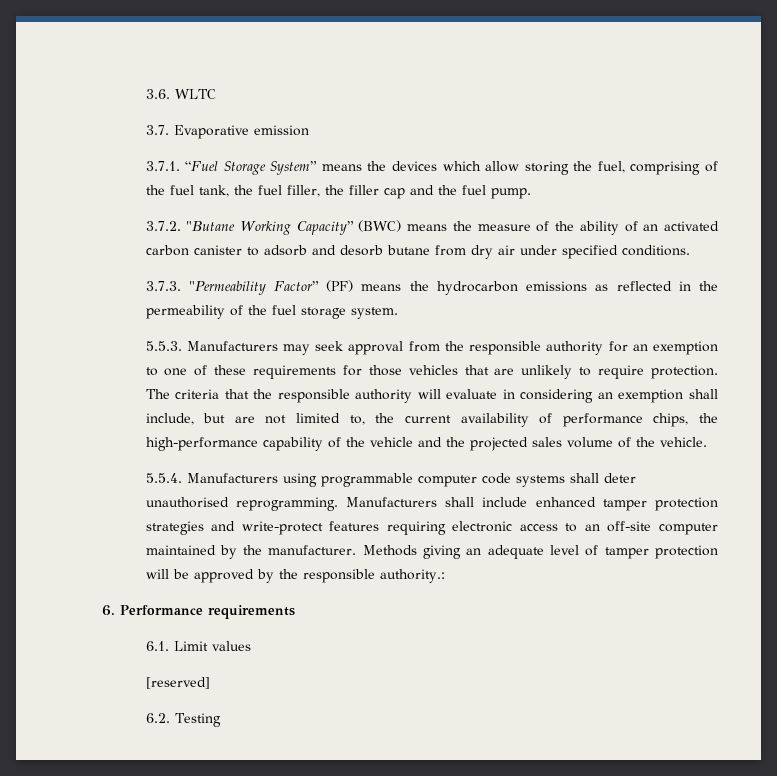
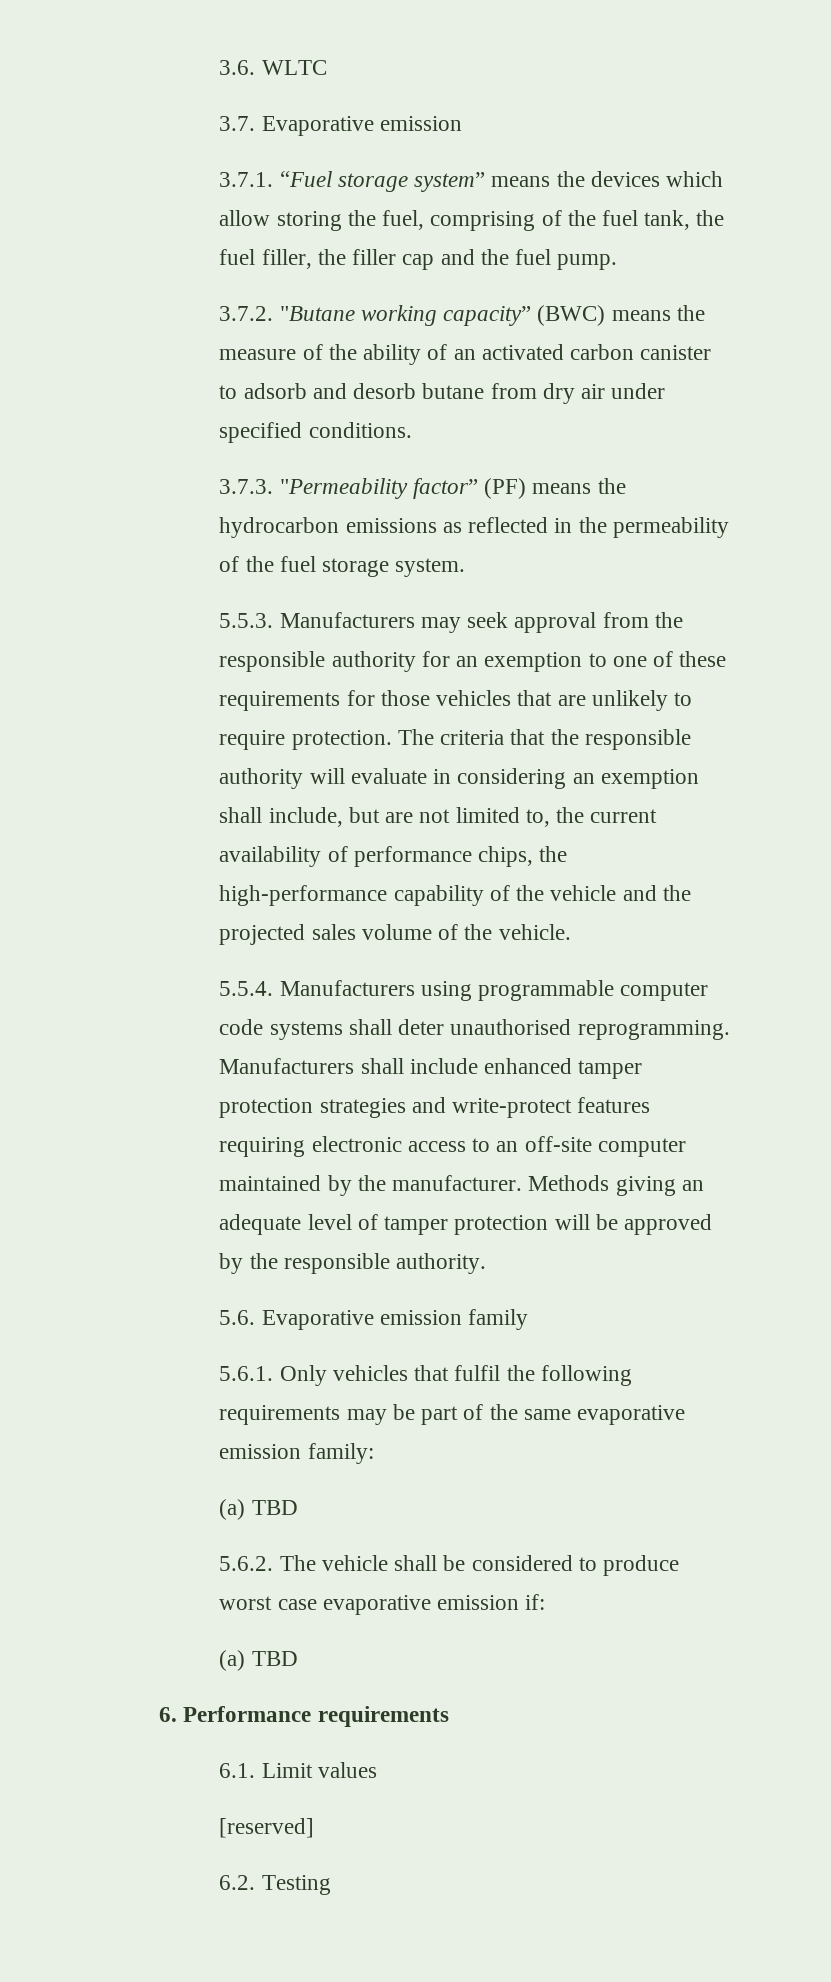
[223,161,318,175] Storage System” -> [337,172,486,192] storage system”
[240,221,354,235] Working Capacity” -> [360,305,532,326] working capacity”
[273,281,319,291] Factor” -> [412,478,478,499] factor”
[379,569,445,583] authority.: -> [396,1253,487,1274] [219,1309,529,1330] [219,1365,632,1386] [219,1404,685,1425] [219,1443,374,1464] [219,1499,298,1520] [219,1555,679,1576] [219,1594,546,1615] [219,1650,298,1671] authority. // 5.6. Evaporative emission family // 5.6.1. Only vehicles that fulfil the following requirements may be part of the same evaporative emission family: // (a) TBD // 5.6.2. The vehicle shall be considered to produce worst case evaporative emission if: // (a) TBD

